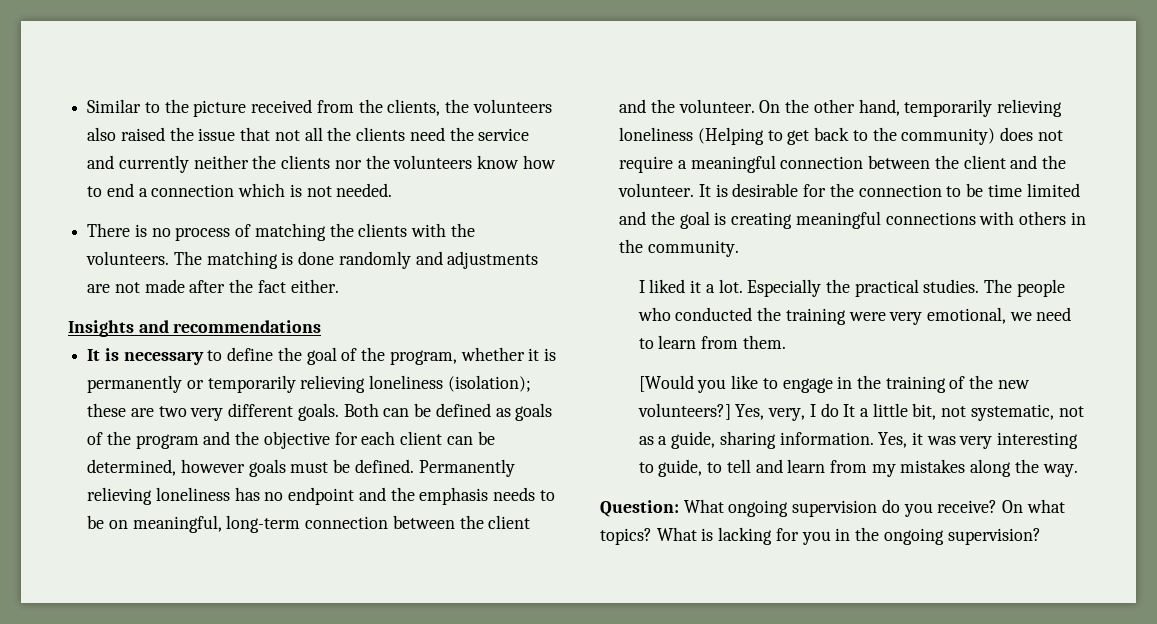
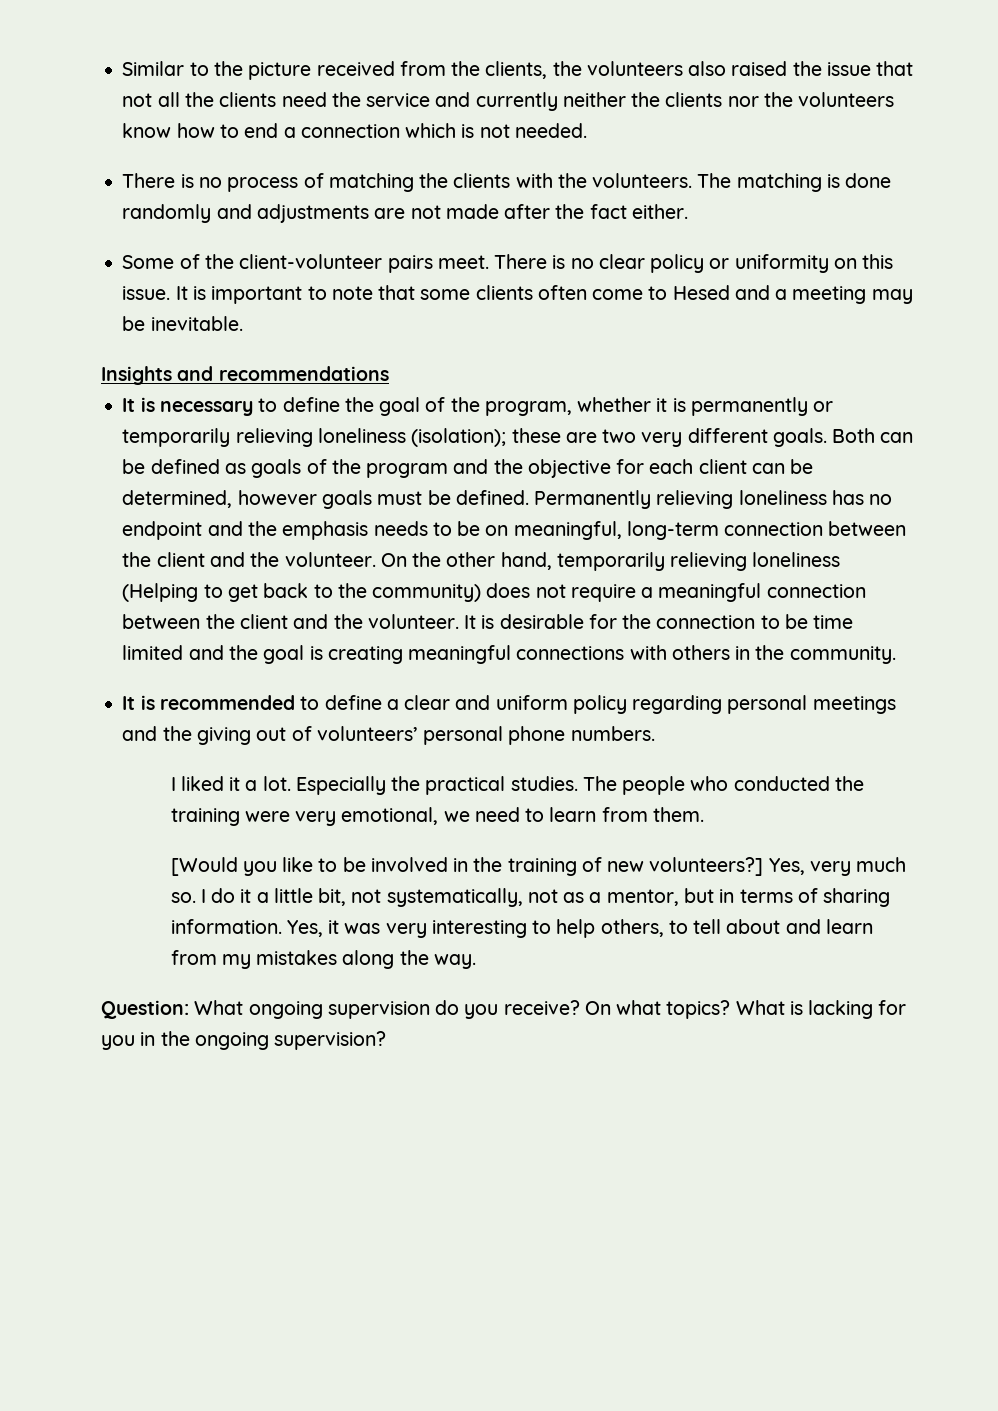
(339, 286) none -> [122,254,894,273] [122,285,913,304] [122,316,243,331] // Some of the client-volunteer pairs meet. There is no clear policy or uniformity on this issue. It is important to note that some clients often come to Hesed and a meeting may be inevitable.
(739, 248) none -> [122,695,896,714] [122,726,655,745] // It is recommended to define a clear and uniform policy regarding personal meetings and the giving out of volunteers’ personal phone numbers.
[782,378,833,393] engage -> [342,857,448,872] be involved
[969,375,994,389] the -> (602, 864) none
[768,408,806,421] very, -> [809,857,907,876] [170,892,196,903] very much so.
[843,404,856,417] It -> [240,889,252,903] it
[970,404,1054,421] systematic, -> [386,888,523,907] systematically,
[671,431,716,449] guide, -> [606,888,818,906] mentor, but in terms of
[658,459,703,477] guide, -> [556,919,664,938] help others,
(751, 466) none -> [726,919,781,934] about

